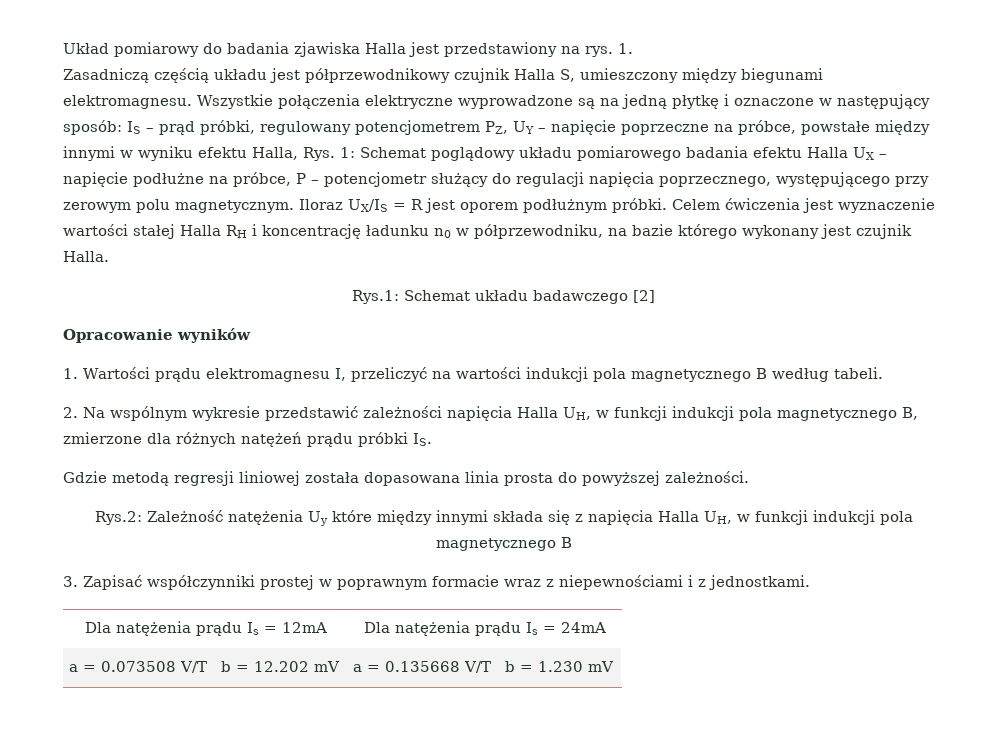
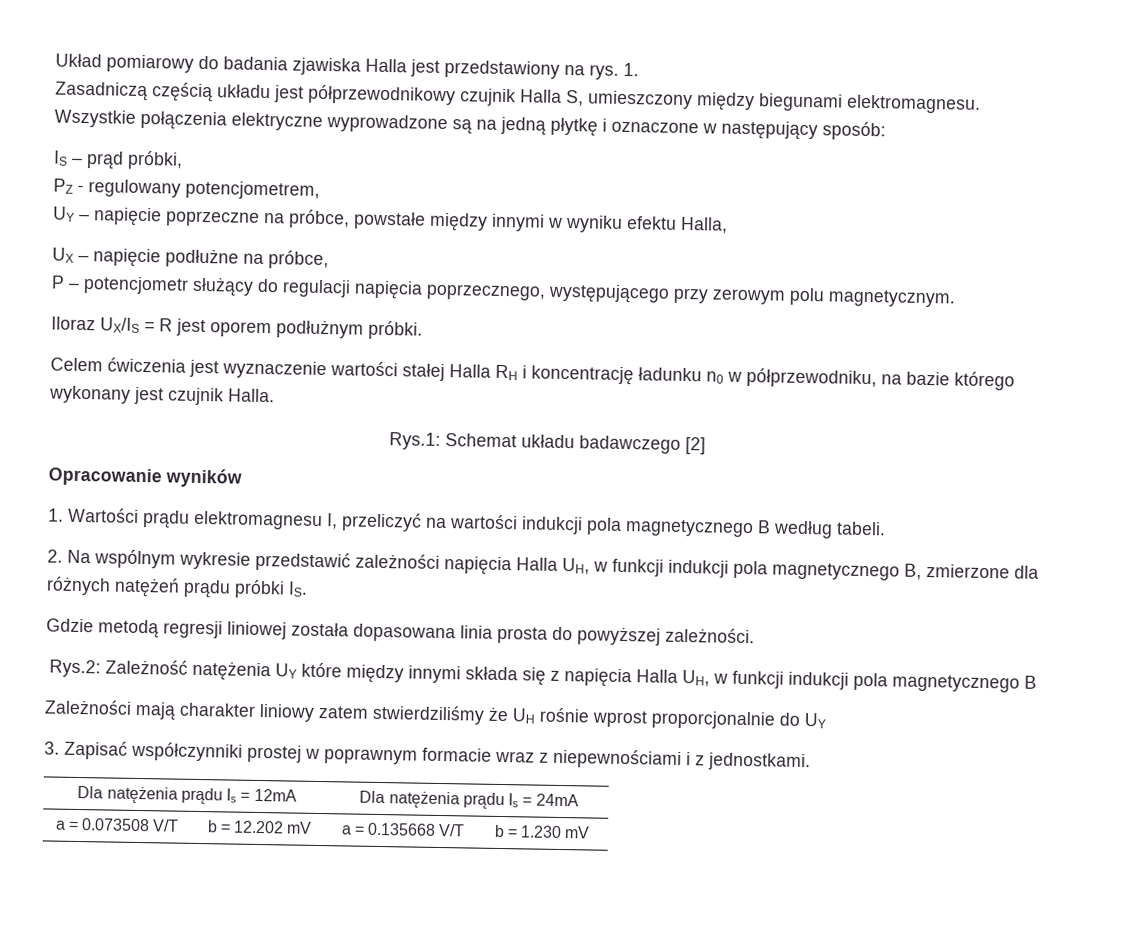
(122, 127) none -> (886, 131) //
[260,120,508,135] regulowany potencjometrem PZ, -> [53,178,320,200] // PZ - regulowany potencjometrem, //
[303,146,848,161] Rys. 1: Schemat poglądowy układu pomiarowego badania efektu Halla -> (728, 225) //
(291, 179) none -> (329, 260) //
(294, 206) none -> (956, 298) //
(667, 205) none -> (423, 330) //
[307,511,328,526] Uy -> [275,663,297,679] UY
(572, 542) none -> [44,699,826,730] // Zależności mają charakter liniowy zatem stwierdziliśmy że UH rośnie wprost proporcjonalnie do UY

